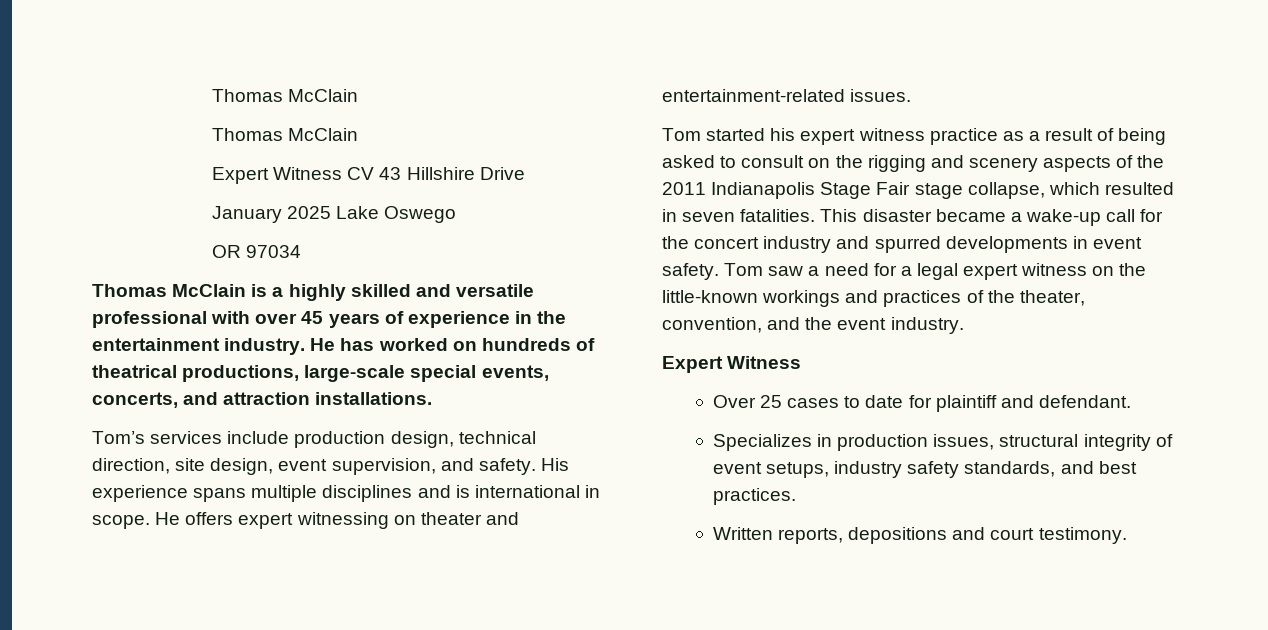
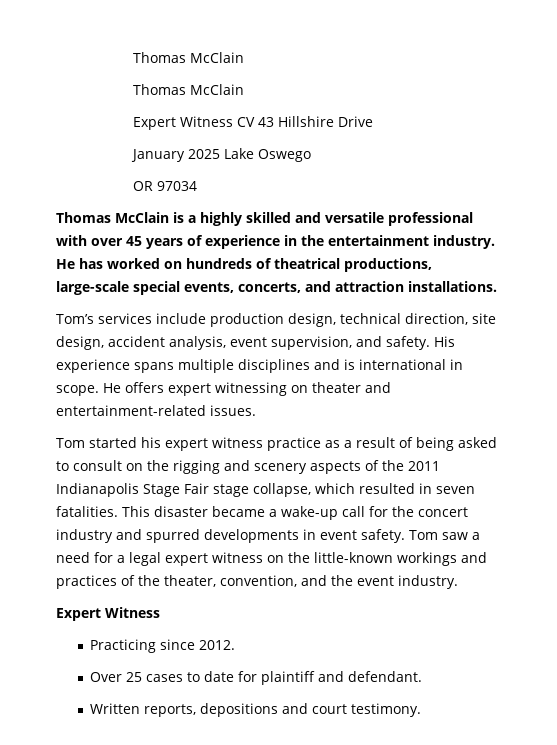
(274, 466) none -> [108,336,226,350] accident analysis,
(802, 362) none -> [90,639,236,653] // Practicing since 2012.
[712,434,1173,451] [712,461,1137,478] [712,488,796,505] // Specializes in production issues, structural integrity of event setups, industry safety standards, and best practices. -> (423, 676) none

